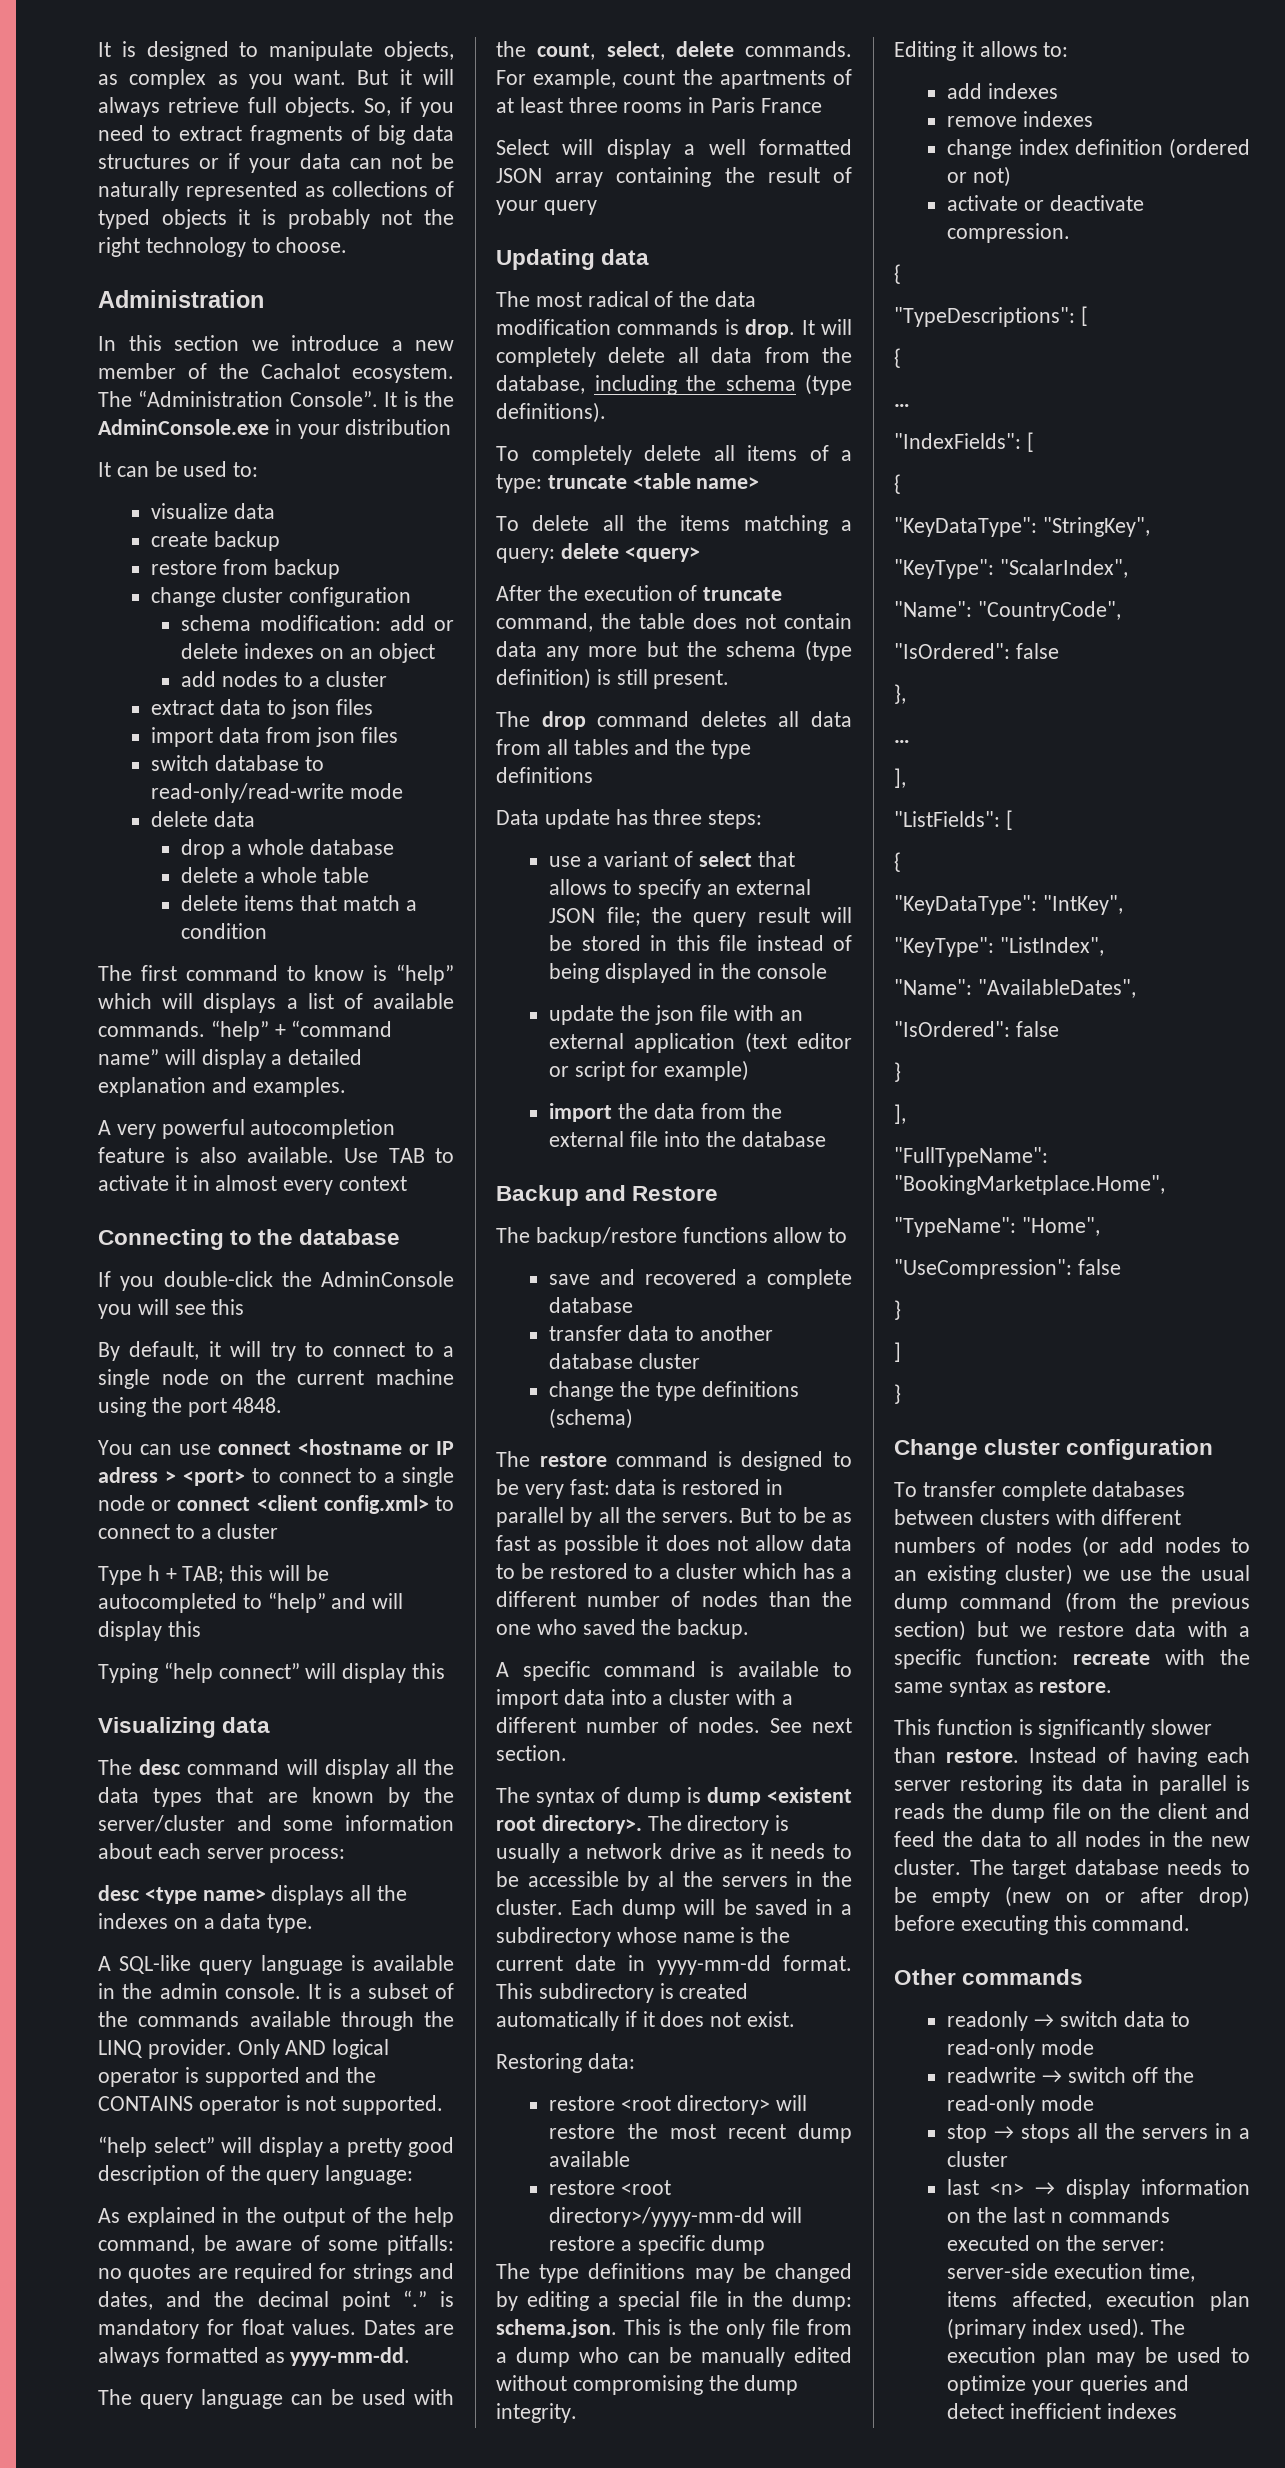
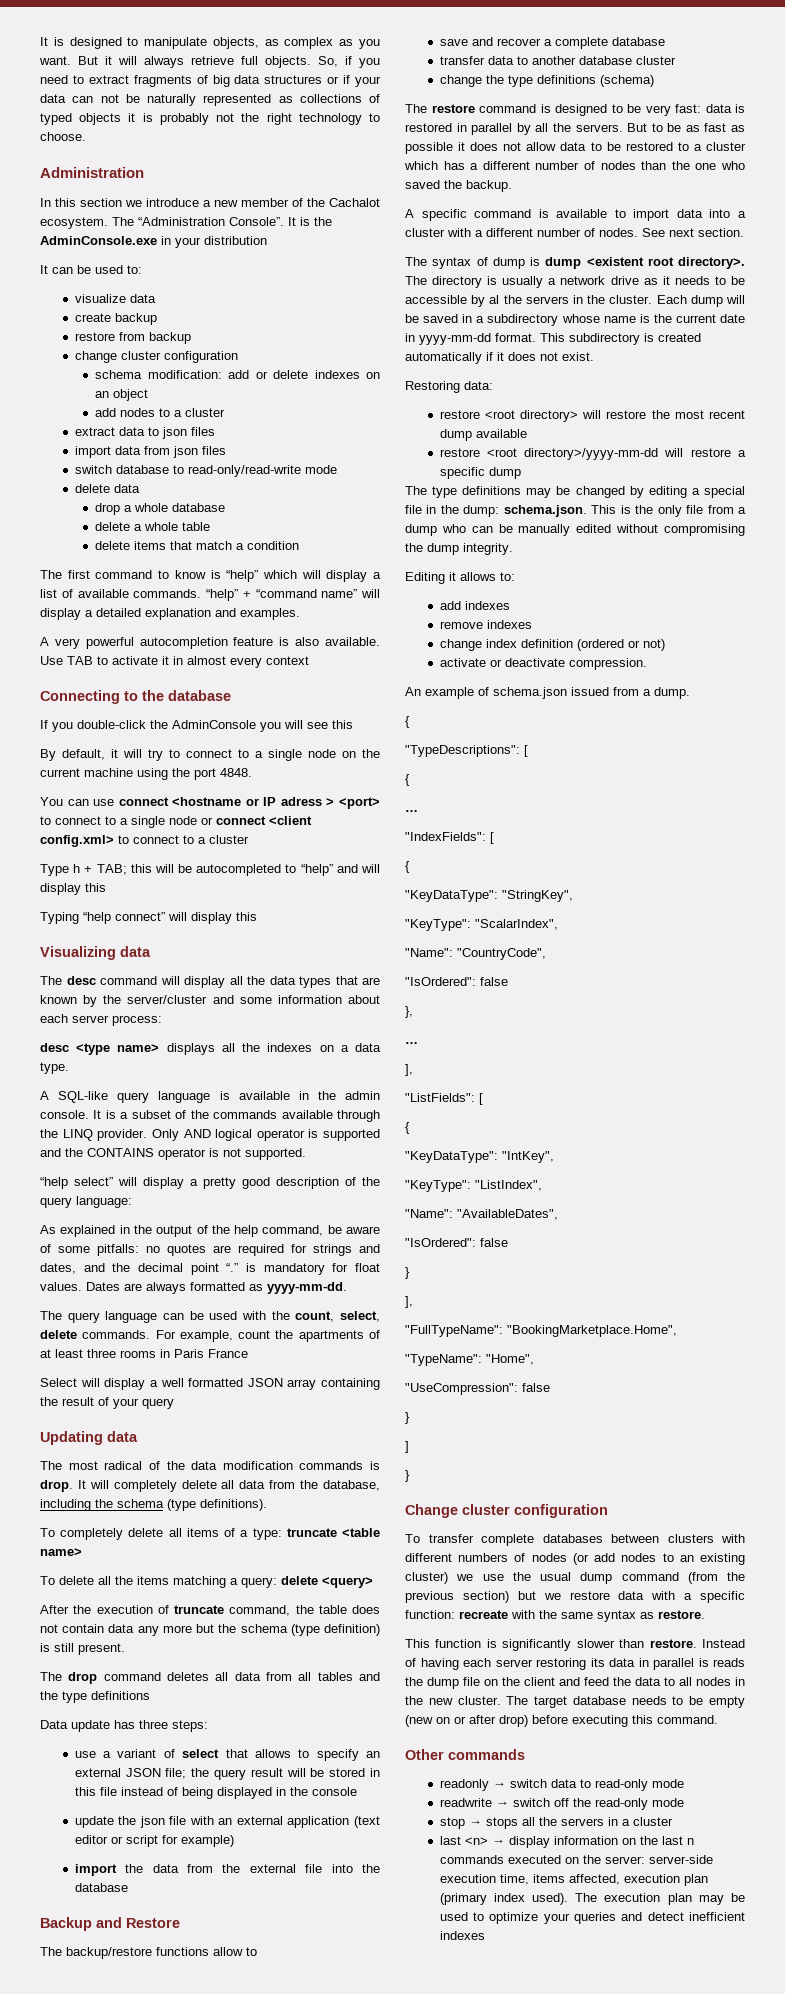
[203,993,277,1013] displays -> [326,570,368,582] display
[644,1269,737,1285] recovered -> [496,38,541,46] recover
(1071, 233) none -> [405,687,690,699] // An example of schema.json issued from a dump.

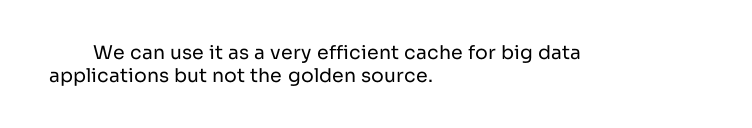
[40,37,380,49] [39,56,380,68] [40,75,381,87] [40,94,380,106] [40,113,381,125] [40,132,86,141] [40,167,144,178] [40,198,380,207] [40,217,332,229] [40,236,267,248] [40,265,142,274] [74,294,156,303] [74,313,157,325] [74,332,191,344] [74,351,238,363] [95,370,380,379] [95,389,149,401] [95,408,226,417] [74,427,215,439] [74,446,226,458] [74,465,337,477] [74,484,140,493] [95,503,226,515] [95,522,211,531] [95,541,300,550] [40,570,381,582] [40,589,380,601] [40,608,300,620] [40,637,380,649] [40,656,309,668] [40,690,231,704] [40,720,353,732] [40,749,380,761] [40,768,252,780] [40,797,380,809] [40,816,312,828] [40,835,249,847] [40,864,381,876] [40,883,106,895] [40,912,257,924] [40,946,151,960] [40,976,380,988] [40,995,380,1007] [40,1014,162,1026] [40,1043,382,1055] [40,1062,69,1074] [40,1091,380,1103] [40,1110,381,1122] [40,1129,380,1141] [40,1148,306,1160] [40,1177,380,1189] [40,1196,132,1208] [40,1225,381,1237] [40,1244,380,1256] [40,1263,380,1275] [40,1282,347,1294] [40,1311,380,1323] [40,1330,380,1342] [40,1349,248,1358] [40,1378,380,1390] [40,1397,174,1409] [40,1431,138,1445] [40,1461,380,1470] [40,1480,380,1492] [40,1499,267,1511] [40,1528,381,1540] [40,1548,82,1556] [40,1576,373,1588] [40,1605,380,1616] [40,1624,381,1636] [40,1643,125,1655] [40,1672,380,1684] [40,1691,150,1703] [40,1720,208,1732] [74,1749,381,1761] [74,1768,380,1780] [74,1787,357,1799] [74,1816,381,1828] [74,1835,234,1847] [74,1864,380,1876] [74,1883,128,1892] [40,1917,180,1931] [40,1947,257,1959] [439,37,665,49] [439,56,676,65] [439,75,654,87] [405,104,745,116] [405,123,745,135] [405,142,746,154] [404,161,745,170] [405,180,512,192] [405,209,746,221] [405,228,744,237] [405,257,745,269] [405,276,745,288] [405,295,745,307] [405,314,745,326] [405,333,701,345] [405,352,594,364] [405,381,493,393] [439,410,745,422] [439,429,527,441] [439,448,746,460] [439,467,521,479] [405,486,745,498] [405,505,746,517] [405,524,745,536] [405,543,513,555] [405,572,515,584] [439,601,510,610] [439,620,532,629] [439,639,665,651] [439,658,647,670] [405,687,690,699] [405,716,410,728] [405,745,528,757] [405,774,410,786] [405,810,418,812] [405,832,494,844] [405,861,410,873] [405,890,573,902] [405,919,558,931] [405,948,546,960] [405,977,508,986] [405,1006,413,1018] [405,1042,418,1044] [405,1064,413,1076] [405,1093,483,1105] [405,1122,410,1134] [405,1151,554,1163] [405,1180,542,1192] [405,1209,558,1220] [405,1238,508,1247] [405,1267,410,1279] [405,1296,413,1308] [405,1325,677,1337] [405,1354,534,1366] [405,1383,550,1395] [405,1412,410,1424] [405,1441,409,1453] [405,1470,410,1482] [405,1504,608,1518] [405,1534,745,1546] [405,1553,745,1565] [405,1572,745,1584] [405,1591,745,1603] [405,1610,705,1622] [405,1639,745,1651] [405,1658,745,1670] [405,1677,745,1689] [405,1696,745,1708] [405,1715,718,1727] [405,1749,525,1760] [439,1779,684,1791] [439,1798,684,1810] [439,1817,673,1829] [439,1836,694,1848] [439,1855,713,1864] [439,1874,708,1886] [439,1893,745,1905] [439,1912,745,1924] [439,1931,485,1940] It is designed to manipulate objects, as complex as you want. But it will always retrieve full objects. So, if you need to extract fragments of big data structures or if your data can not be naturally represented as collections of typed objects it is probably not the right technology to choose. // Administration // In this section we introduce a new member of the Cachalot ecosystem. The “Administration Console”. It is the AdminConsole.exe in your distribution // It can be used to: // visualize data // create backup // restore from backup // change cluster configuration // schema modification: add or delete indexes on an object // add nodes to a cluster // extract data to json files // import data from json files // switch database to read-only/read-write mode // delete data // drop a whole database // delete a whole table // delete items that match a condition // The first command to know is “help” which will display a list of available commands. “help” + “command name” will display a detailed explanation and examples. // A very powerful autocompletion feature is also available. Use TAB to activate it in almost every context // Connecting to the database // If you double-click the AdminConsole you will see this // By default, it will try to connect to a single node on the current machine using the port 4848. // You can use connect <hostname or IP adress > <port> to connect to a single node or connect <client config.xml> to connect to a cluster // Type h + TAB; this will be autocompleted to “help” and will display this // Typing “help connect” will display this // Visualizing data // The desc command will display all the data types that are known by the server/cluster and some information about each server process: // desc <type name> displays all the indexes on a data type. // A SQL-like query language is available in the admin console. It is a subset of the commands available through the LINQ provider. Only AND logical operator is supported and the CONTAINS operator is not supported. // “help select” will display a pretty good description of the query language: // As explained in the output of the help command, be aware of some pitfalls: no quotes are required for strings and dates, and the decimal point “.” is mandatory for float values. Dates are always formatted as yyyy-mm-dd. // The query language can be used with the count, select, delete commands. For example, count the apartments of at least three rooms in Paris France // Select will display a well formatted JSON array containing the result of your query // Updating data // The most radical of the data modification commands is drop. It will completely delete all data from the database, including the schema (type definitions). // To completely delete all items of a type: truncate <table name> // To delete all the items matching a query: delete <query> // After the execution of truncate command, the table does not contain data any more but the schema (type definition) is still present. // The drop command deletes all data from all tables and the type definitions // Data update has three steps: // use a variant of select that allows to specify an external JSON file; the query result will be stored in this file instead of being displayed in the console // update the json file with an external application (text editor or script for example) // import the data from the external file into the database // Backup and Restore // The backup/restore functions allow to // save and recover a complete database // transfer data to another database cluster // change the type definitions (schema) // The restore command is designed to be very fast: data is restored in parallel by all the servers. But to be as fast as possible it does not allow data to be restored to a cluster which has a different number of nodes than the one who saved the backup. // A specific command is available to import data into a cluster with a different number of nodes. See next section. // The syntax of dump is dump <existent root directory>. The directory is usually a network drive as it needs to be accessible by al the servers in the cluster. Each dump will be saved in a subdirectory whose name is the current date in yyyy-mm-dd format. This subdirectory is created automatically if it does not exist. // Restoring data: // restore <root directory> will restore the most recent dump available // restore <root directory>/yyyy-mm-dd will restore a specific dump // The type definitions may be changed by editing a special file in the dump: schema.json. This is the only file from a dump who can be manually edited without compromising the dump integrity. // Editing it allows to: // add indexes // remove indexes // change index definition (ordered or not) // activate or deactivate compression. // An example of schema.json issued from a dump. // { // "TypeDescriptions": [ // { // … // "IndexFields": [ // { // "KeyDataType": "StringKey", // "KeyType": "ScalarIndex", // "Name": "CountryCode", // "IsOrdered": false // }, // … // ], // "ListFields": [ // { // "KeyDataType": "IntKey", // "KeyType": "ListIndex", // "Name": "AvailableDates", // "IsOrdered": false // } // ], // "FullTypeName": "BookingMarketplace.Home", // "TypeName": "Home", // "UseCompression": false // } // ] // } // Change cluster configuration // To transfer complete databases between clusters with different numbers of nodes (or add nodes to an existing cluster) we use the usual dump command (from the previous section) but we restore data with a specific function: recreate with the same syntax as restore. // This function is significantly slower than restore. Instead of having each server restoring its data in parallel is reads the dump file on the client and feed the data to all nodes in the new cluster. The target database needs to be empty (new on or after drop) before executing this command. // Other commands // readonly → switch data to read-only mode // readwrite → switch off the read-only mode // stop → stops all the servers in a cluster // last <n> → display information on the last n commands executed on the server: server-side execution time, items affected, execution plan (primary index used). The execution plan may be used to optimize your queries and detect inefficient indexes -> [92,44,582,63] [49,67,433,86] We can use it as a very efficient cache for big data applications but not the golden source.

